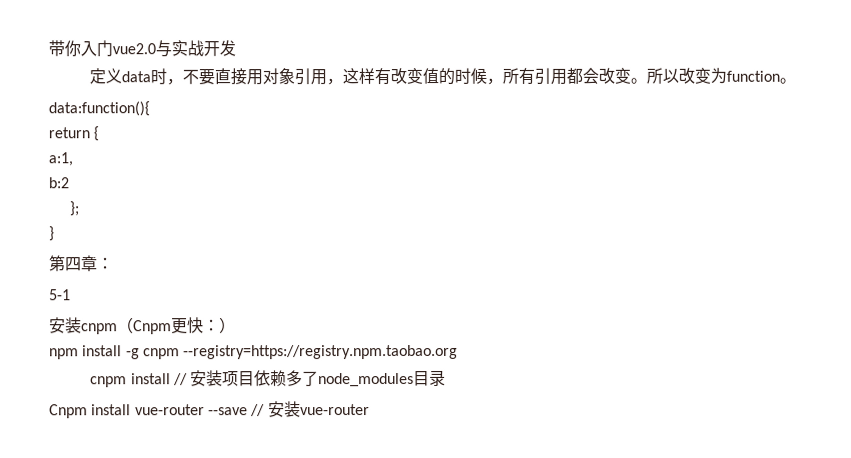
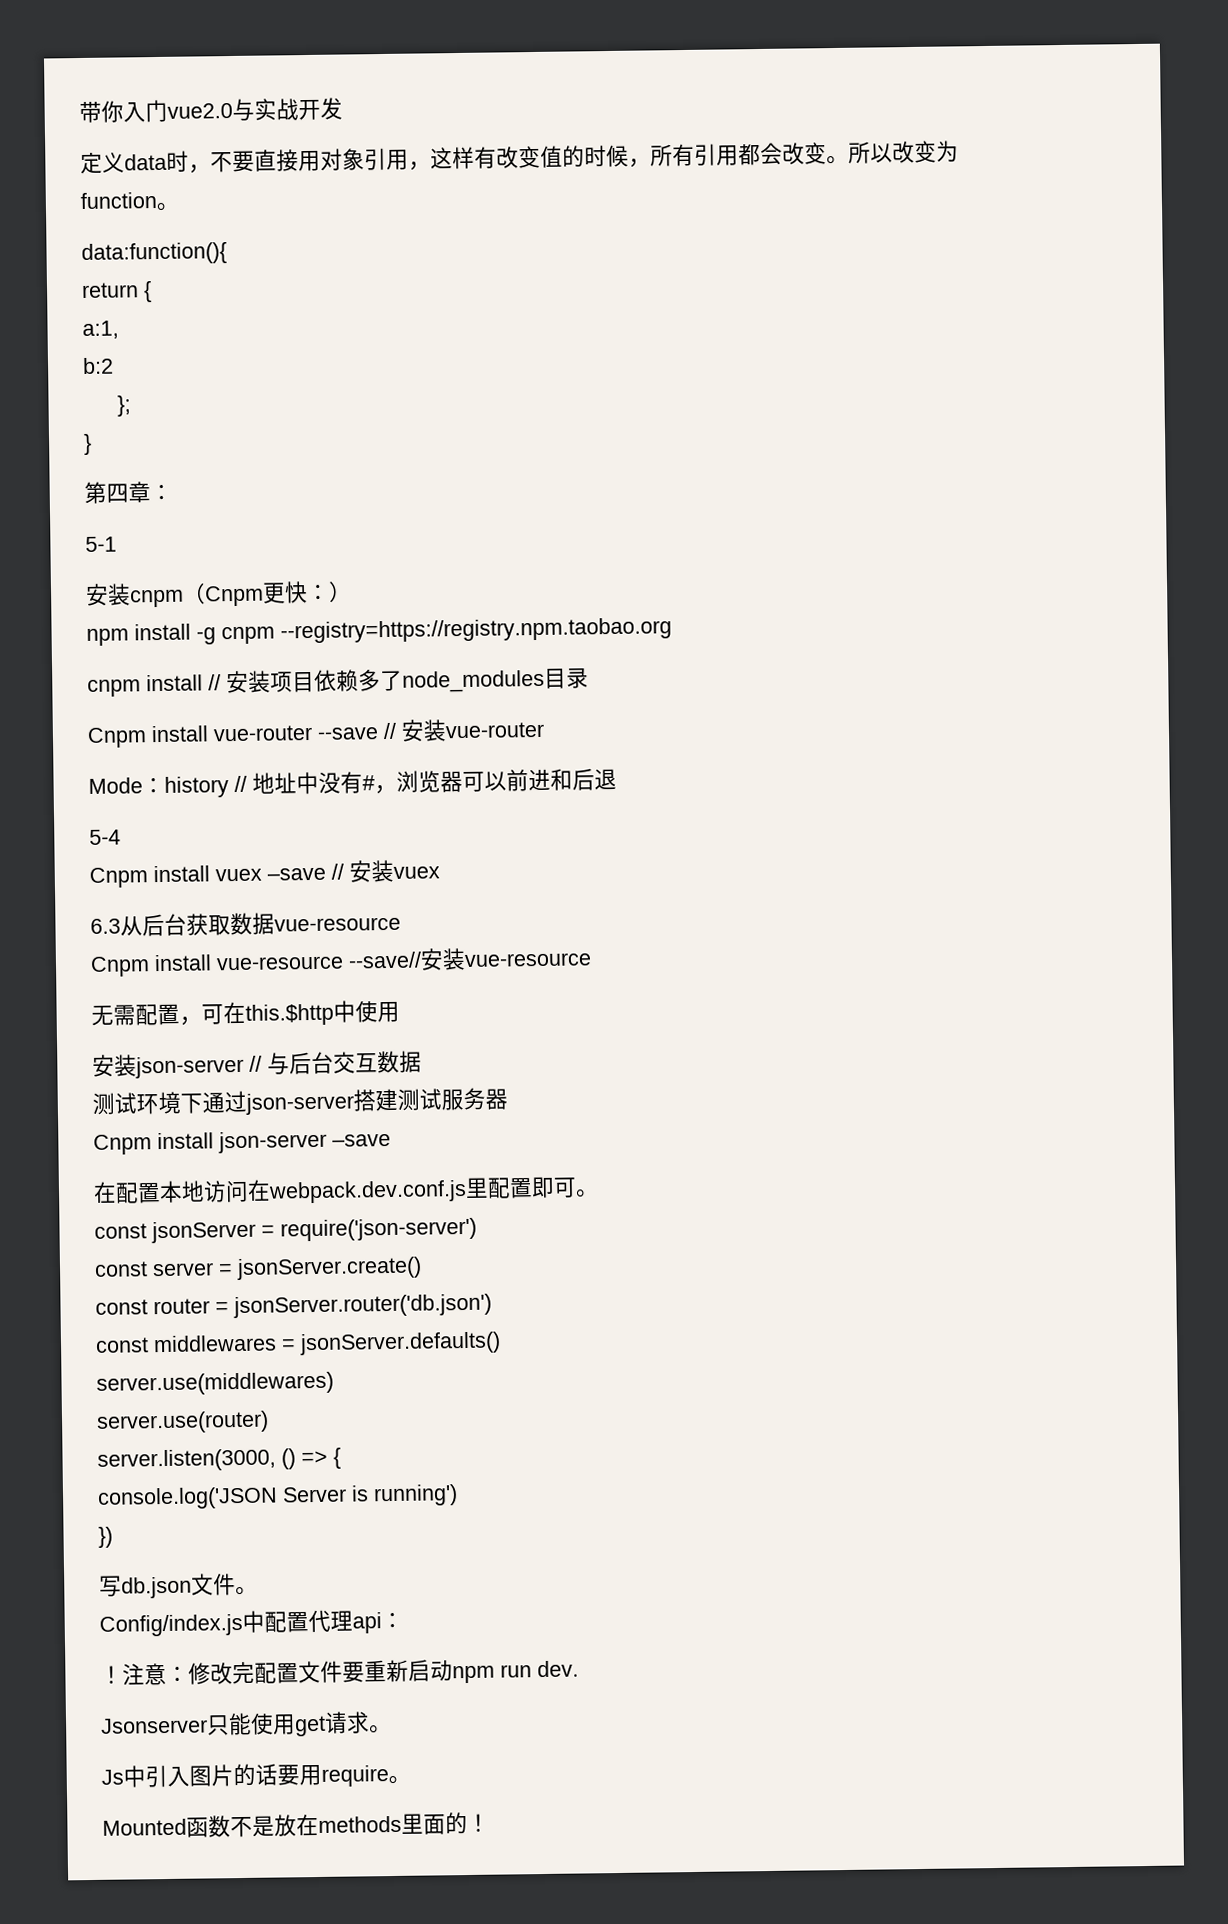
(370, 410) none -> [88,768,617,798] [89,829,121,845] [89,859,440,888] [90,912,401,937] [90,947,592,977] [91,1000,400,1026] [92,1050,422,1079] [92,1087,508,1115] [93,1130,391,1155] [93,1176,599,1204] [94,1217,477,1244] [94,1256,422,1281] [95,1293,492,1319] [95,1331,501,1356] [96,1371,334,1396] [96,1410,269,1434] [97,1447,341,1472] [97,1484,458,1510] [98,1526,113,1548] [99,1573,258,1599] [99,1609,404,1637] [100,1659,579,1686] [100,1711,392,1737] [101,1763,411,1788] [102,1812,490,1838] // Mode：history // 地址中没有#，浏览器可以前进和后退 // 5-4 // Cnpm install vuex –save // 安装vuex // 6.3从后台获取数据vue-resource // Cnpm install vue-resource --save//安装vue-resource // 无需配置，可在this.$http中使用 // 安装json-server // 与后台交互数据 // 测试环境下通过json-server搭建测试服务器 // Cnpm install json-server –save // 在配置本地访问在webpack.dev.conf.js里配置即可。 // const jsonServer = require('json-server') // const server = jsonServer.create() // const router = jsonServer.router('db.json') // const middlewares = jsonServer.defaults() // server.use(middlewares) // server.use(router) // server.listen(3000, () => { // console.log('JSON Server is running') // }) // 写db.json文件。 // Config/index.js中配置代理api： // ！注意：修改完配置文件要重新启动npm run dev. // Jsonserver只能使用get请求。 // Js中引入图片的话要用require。 // Mounted函数不是放在methods里面的！

